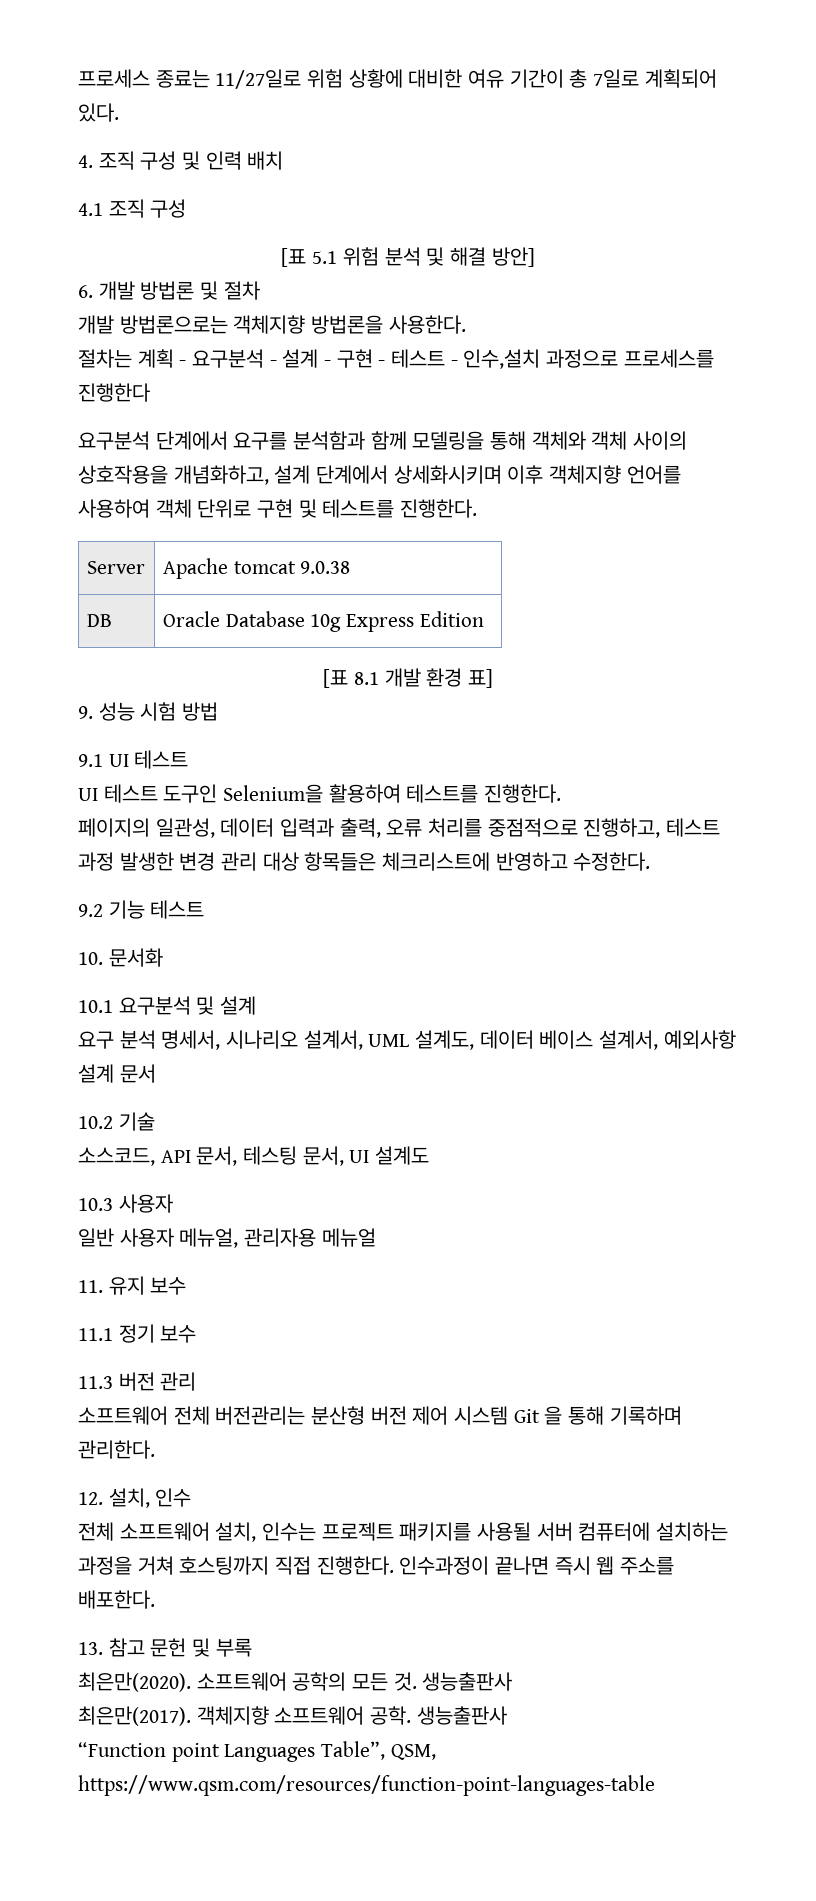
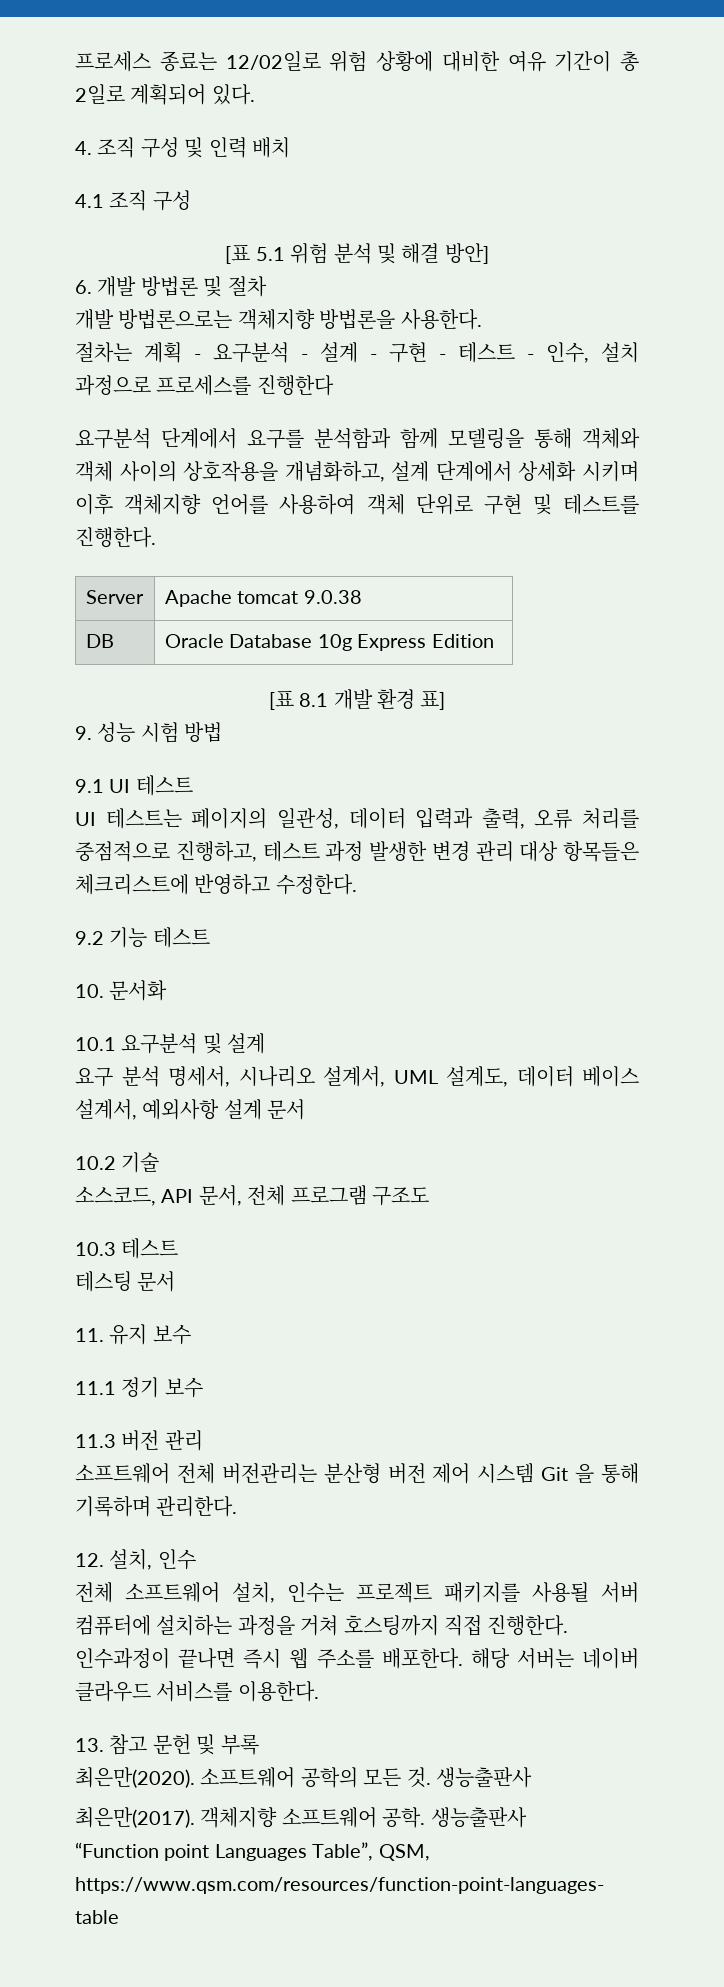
[215,69,302,89] 11/27일로 -> [225,51,321,71] 12/02일로
[593,69,640,88] 7일로 -> [75,84,125,104] 2일로
[463,349,541,369] 인수,설치 -> [546,342,639,363] 인수, 설치
[393,465,502,484] 상세화시키며 -> [518,461,639,482] 상세화 시키며
[103,784,562,803] 테스트 도구인 Selenium을 활용하여 테스트를 진행한다. // -> [105,808,182,829] 테스트는
[243,1146,430,1166] [78,1194,173,1213] [78,1228,376,1248] 테스팅 문서, UI 설계도 // 10.3 사용자 // 일반 사용자 메뉴얼, 관리자용 메뉴얼 -> [247,1185,429,1206] [75,1238,179,1259] [75,1271,176,1292] 전체 프로그램 구조도 // 10.3 테스트 // 테스팅 문서
(155, 1599) none -> [470,1648,639,1669] [75,1681,319,1702] 해당 서버는 네이버 클라우드 서비스를 이용한다.

